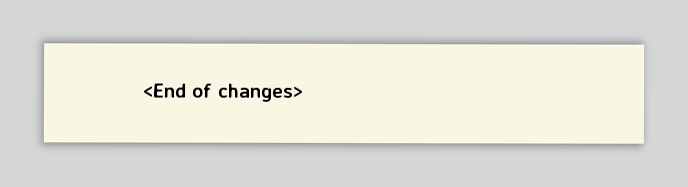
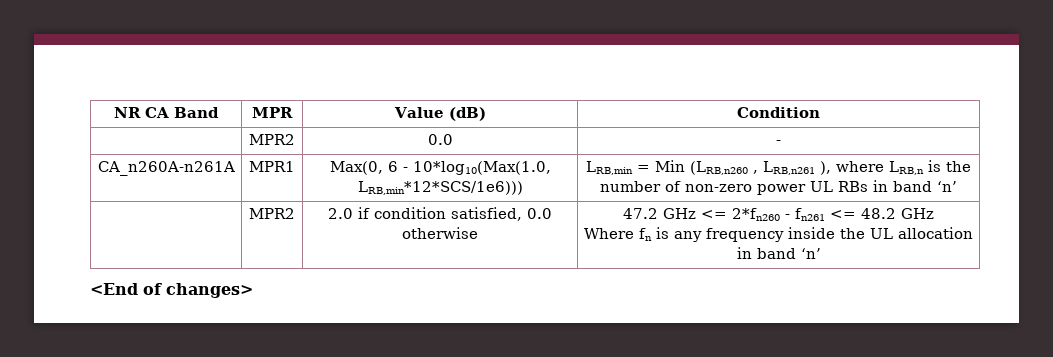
(142, 90) none -> [114,107,219,118] [252,107,293,118] [393,107,486,121] [737,107,820,118] [249,134,295,145] [427,134,453,145] [776,140,781,145] [97,161,235,176] [249,161,295,172] [329,161,551,175] [357,181,523,195] [586,160,971,175] [600,180,957,195] [249,208,295,219] [328,207,552,221] [402,227,478,239] [623,208,934,221] [584,227,973,242] [736,247,821,259] NR CA Band | MPR | Value (dB) | Condition // | MPR2 | 0.0 | - // CA_n260A-n261A | MPR1 | Max(0, 6 - 10*log10(Max(1.0, LRB,min*12*SCS/1e6))) | LRB,min = Min (LRB,n260 , LRB,n261 ), where LRB,n is the number of non-zero power UL RBs in band ‘n’ // | MPR2 | 2.0 if condition satisfied, 0.0 otherwise | 47.2 GHz <= 2*fn260 - fn261 <= 48.2 GHz // Where fn is any frequency inside the UL allocation in band ‘n’ //

